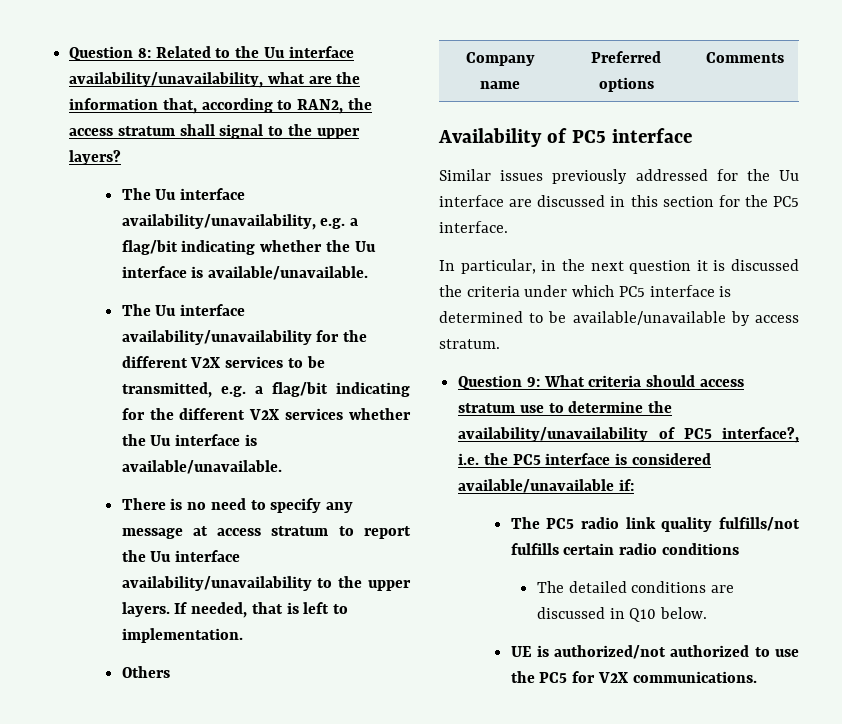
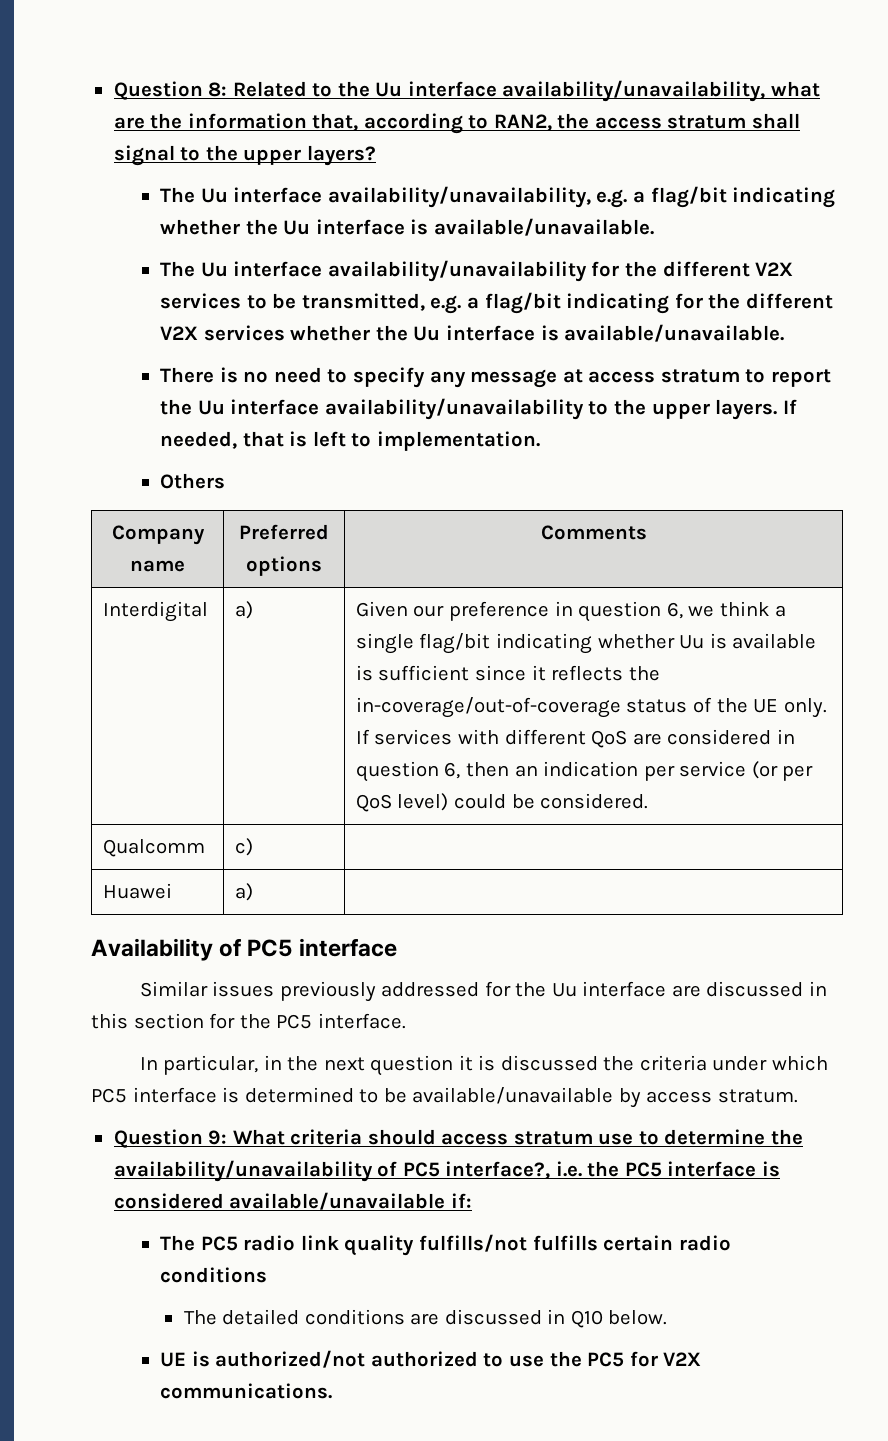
(784, 57) none -> [102,601,208,622] [234,601,253,619] [355,601,787,622] [355,633,817,654] [355,665,660,681] [355,697,827,718] [355,729,795,748] [355,761,814,782] [355,793,649,812] [102,839,205,857] [234,838,253,856] [102,883,172,899] [234,883,253,901] // Interdigital | a) | Given our preference in question 6, we think a single flag/bit indicating whether Uu is available is sufficient since it reflects the in-coverage/out-of-coverage status of the UE only. If services with different QoS are considered in question 6, then an indication per service (or per QoS level) could be considered. // Qualcomm | c) | // Huawei | a) |

